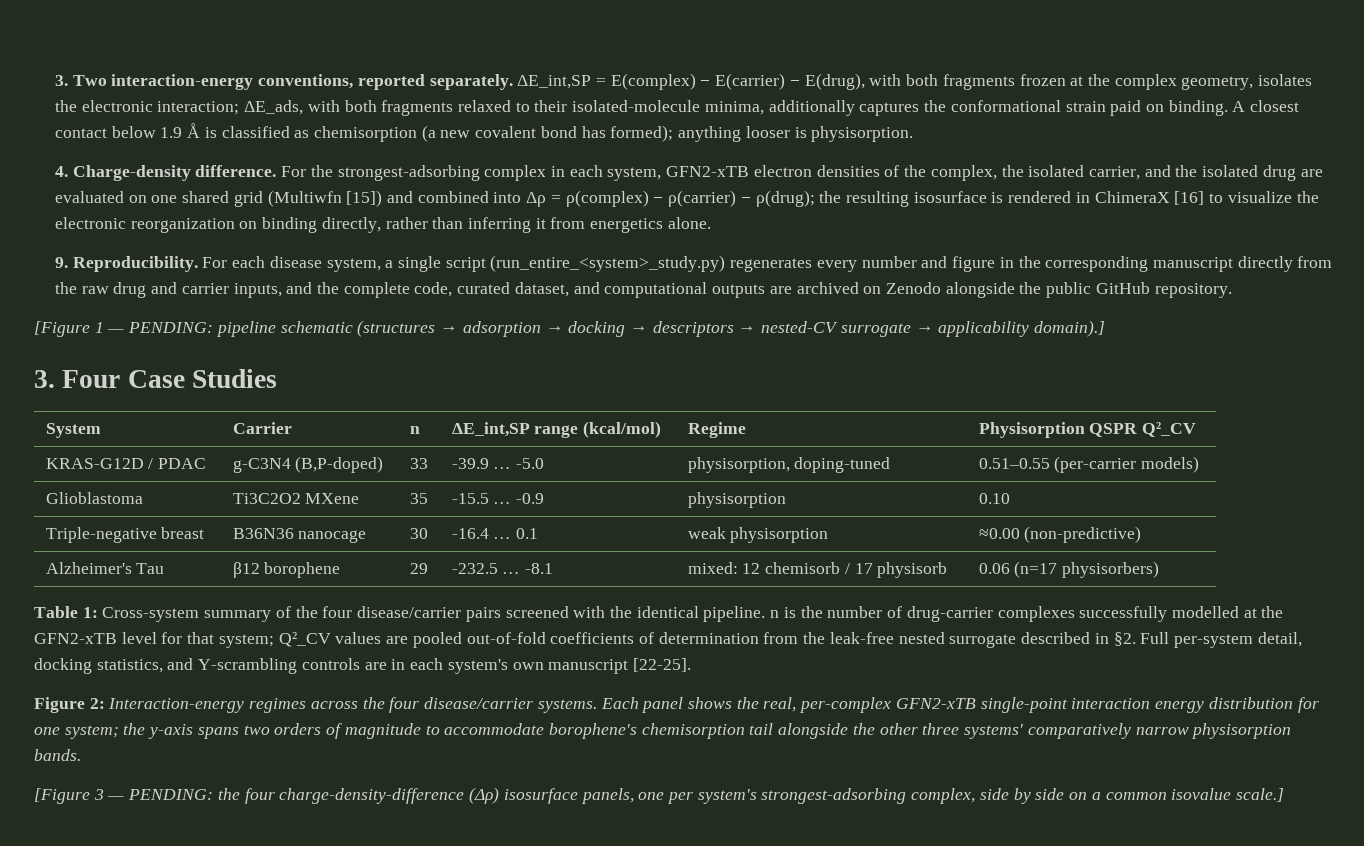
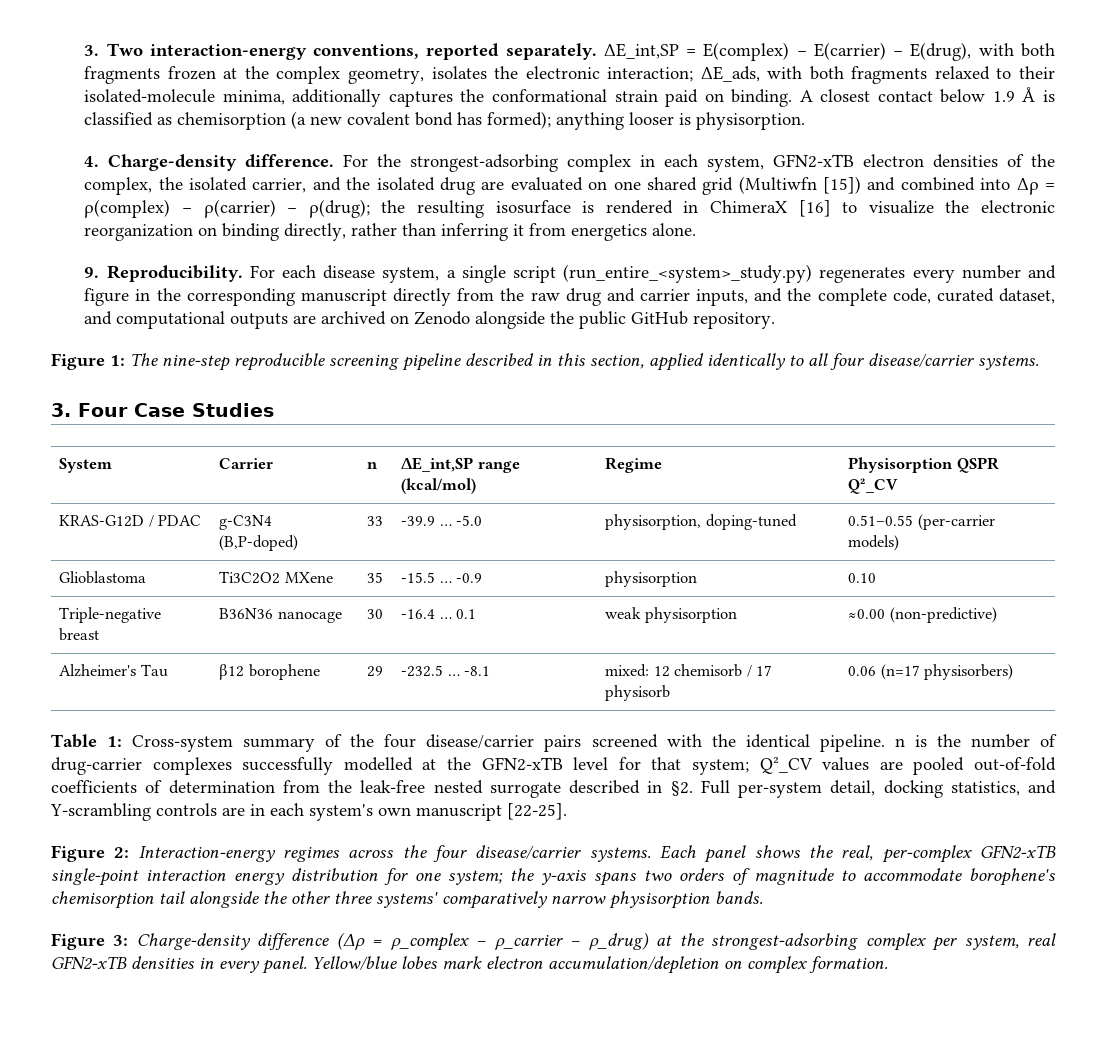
[34,320,1106,337] [Figure 1 — PENDING: pipeline schematic (structures → adsorption → docking → descriptors → nested-CV surrogate → applicability domain).] -> [51,353,1039,371] Figure 1: The nine-step reproducible screening pipeline described in this section, applied identically to all four disease/carrier systems.
[34,787,1284,804] [Figure 3 — PENDING: the four charge-density-difference (Δρ) isosurface panels, one per system's strongest-adsorbing complex, side by side on a common isovalue scale.] -> [51,932,1057,951] [51,956,888,974] Figure 3: Charge-density difference (Δρ = ρ_complex − ρ_carrier − ρ_drug) at the strongest-adsorbing complex per system, real GFN2-xTB densities in every panel. Yellow/blue lobes mark electron accumulation/depletion on complex formation.

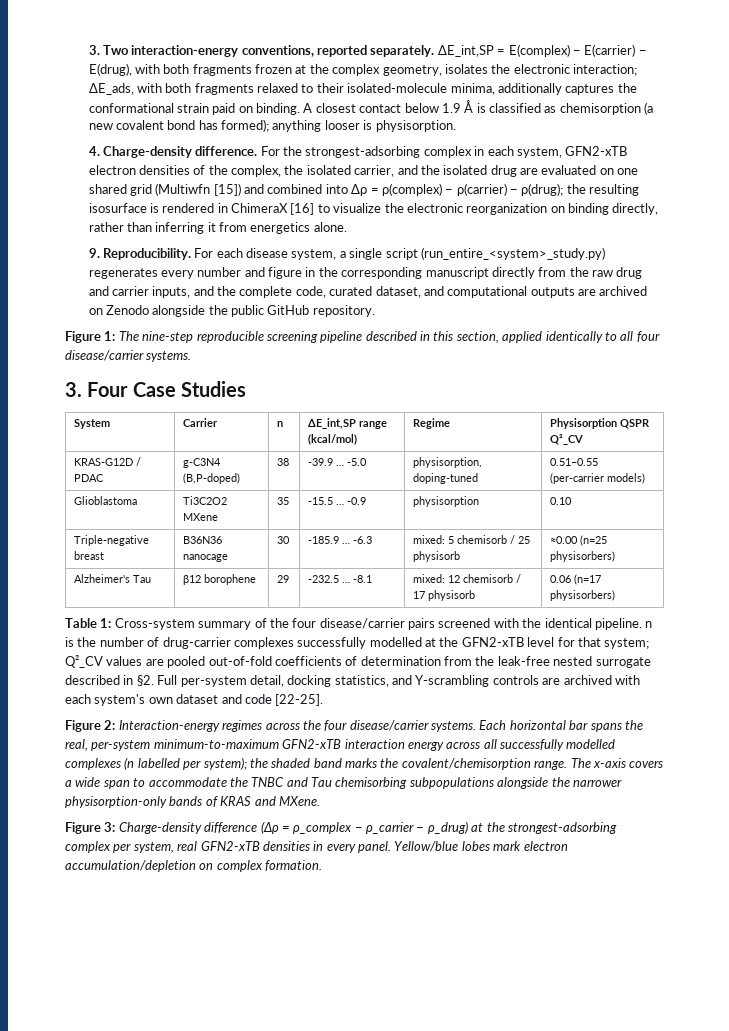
[367,516,384,526] 33 -> [277,458,290,466] 38
[401,609,477,619] [605,607,737,623] -16.4 … 0.1 | weak physisorption -> [308,536,373,544] [413,535,531,544] [413,551,461,562] -185.9 … -6.3 | mixed: 5 chemisorb / 25 physisorb
[889,607,997,623] (non-predictive) -> [580,535,608,546] [550,551,616,562] (n=25 physisorbers)
[250,804,265,816] in -> [563,675,640,685] archived with
[416,804,502,821] manuscript -> [176,694,272,704] dataset and code
[704,845,1057,863] [51,868,1055,886] [51,891,763,909] panel shows the real, per-complex GFN2-xTB single-point interaction energy distribution for one system; the y-axis spans two orders of magnitude to accommodate borophene's chemisorption tail alongside the other three systems' comparatively narrow physisorption bands. -> [509,720,643,732] [65,739,616,751] [65,757,664,770] [65,777,622,789] [65,796,320,808] horizontal bar spans the real, per-system minimum-to-maximum GFN2-xTB interaction energy across all successfully modelled complexes (n labelled per system); the shaded band marks the covalent/chemisorption range. The x-axis covers a wide span to accommodate the TNBC and Tau chemisorbing subpopulations alongside the narrower physisorption-only bands of KRAS and MXene.

